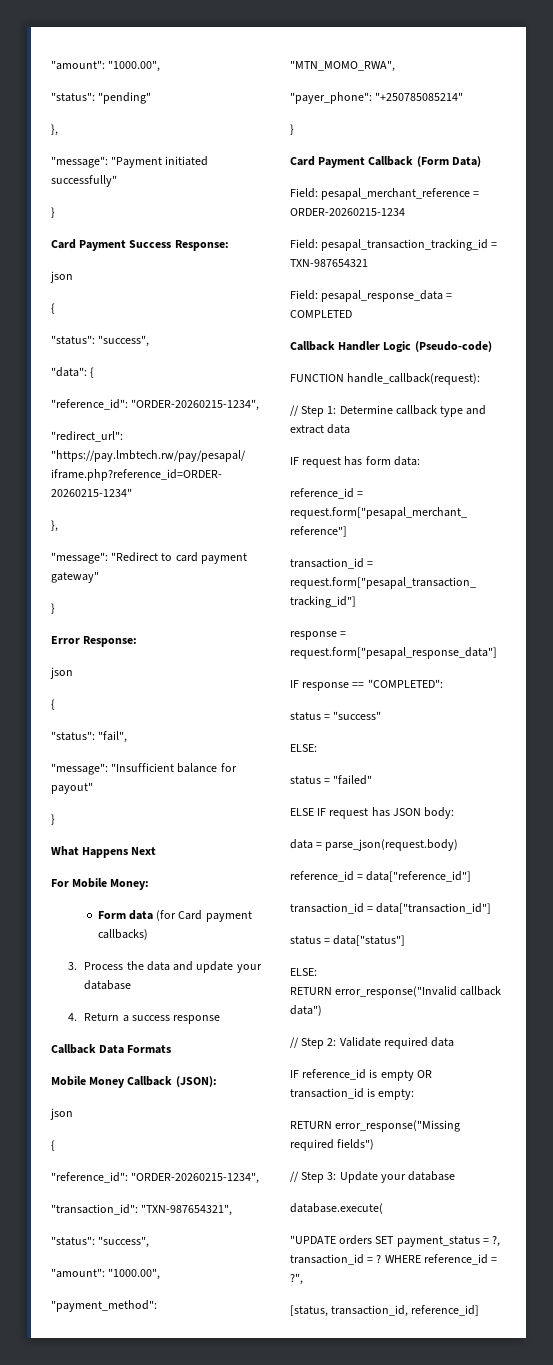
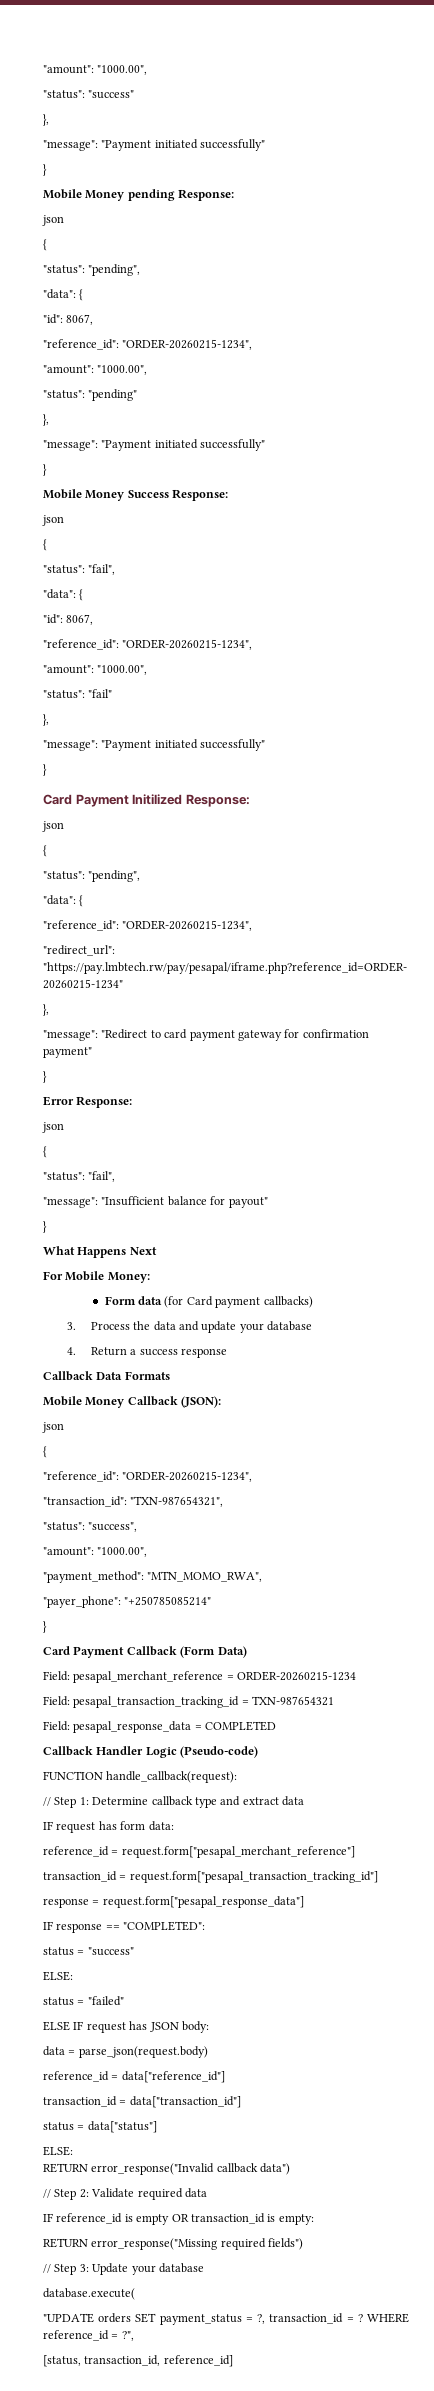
[51,60,161,72] "amount": "1000.00", -> [43,65,148,75] [43,90,135,99] [43,114,49,126] [43,139,266,151] [43,164,47,176] [43,189,235,201] [42,215,64,226] [43,239,47,251] [43,264,141,276] [43,289,84,301] [43,314,94,325] [43,339,253,350] [43,365,148,375] "amount": "1000.00", // "status": "success" // }, // "message": "Payment initiated successfully" // } // Mobile Money pending Response: // json // { // "status": "pending", // "data": { // "id": 8067, // "reference_id": "ORDER-20260215-1234", // "amount": "1000.00",
[51,239,127,251] Card Payment -> [43,489,125,501] Mobile Money
[98,335,150,347] "success", -> [88,564,116,575] [43,589,84,601] [43,614,94,625] [43,639,253,650] [43,665,148,675] [43,689,113,699] [43,714,49,726] [43,739,266,751] [43,764,47,776] [43,794,250,807] [42,821,64,832] [43,845,47,857] [43,870,141,882] "fail", // "data": { // "id": 8067, // "reference_id": "ORDER-20260215-1234", // "amount": "1000.00", // "status": "fail" // }, // "message": "Payment initiated successfully" // } // Card Payment Initilized Response: // json // { // "status": "pending",
[51,571,99,583] gateway" -> [237,1029,369,1041] [43,1047,92,1058] gateway for confirmation payment"

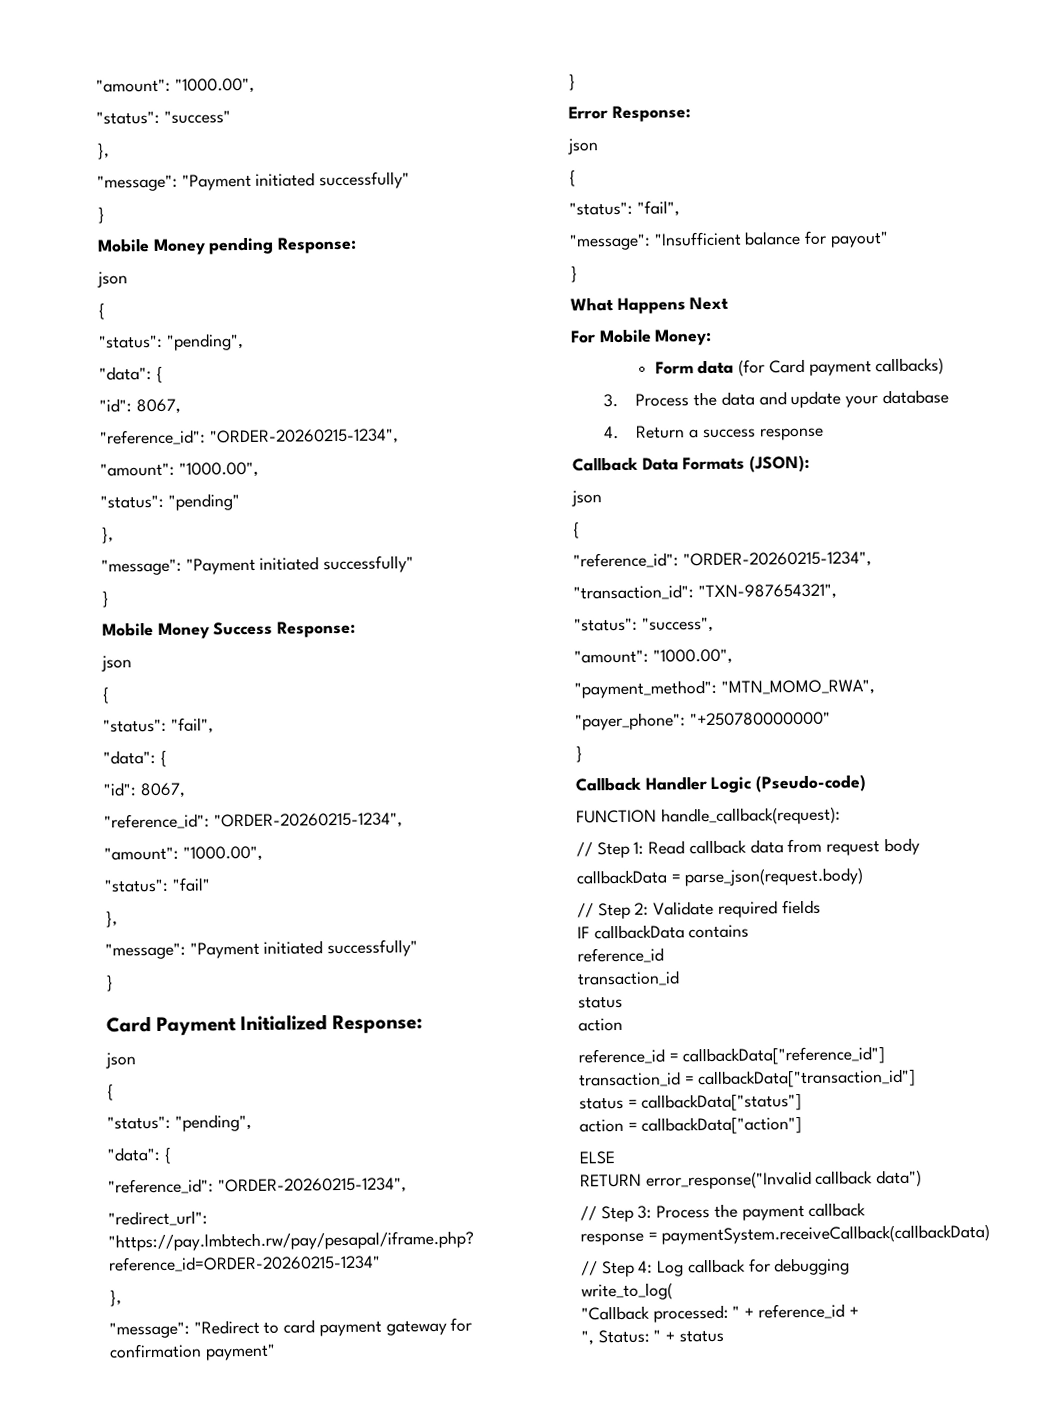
[132,794,183,805] Initilized -> [240,1014,328,1032] Initialized
[43,1396,178,1408] // Mobile Money Callback -> (746, 463) none
[124,1596,212,1606] [43,1621,47,1633] [43,1646,247,1658] [43,1671,357,1683] [43,1696,335,1708] [43,1721,277,1733] "+250785085214" // } // Card Payment Callback (Form Data) // Field: pesapal_merchant_reference = ORDER-20260215-1234 // Field: pesapal_transaction_tracking_id = TXN-987654321 // Field: pesapal_response_data = COMPLETED -> [689,711,831,727] [575,745,583,763] "+250780000000" // }
[92,1796,304,1808] [43,1821,174,1833] [43,1846,355,1858] [43,1871,378,1883] [43,1896,304,1908] [43,1921,206,1933] [43,1947,134,1956] [43,1971,73,1981] [43,1996,124,2006] [43,2021,209,2033] [43,2046,208,2058] [43,2071,225,2083] [43,2096,241,2108] [43,2121,157,2133] [43,2146,73,2156] Determine callback type and extract data // IF request has form data: // reference_id = request.form["pesapal_merchant_reference"] // transaction_id = request.form["pesapal_transaction_tracking_id"] // response = request.form["pesapal_response_data"] // IF response == "COMPLETED": // status = "success" // ELSE: // status = "failed" // ELSE IF request has JSON body: // data = parse_json(request.body) // reference_id = data["reference_id"] // transaction_id = data["transaction_id"] // status = data["status"] // ELSE: -> [648,837,920,856] [576,867,864,887] [577,899,821,920] [577,924,750,940] [577,947,664,964] [577,970,680,987] [578,995,623,1009] [578,1017,623,1032] [578,1046,886,1066] [579,1068,917,1089] [579,1093,803,1112] [579,1116,803,1135] [579,1151,615,1165] Read callback data from request body // callbackData = parse_json(request.body) // // Step 2: Validate required fields // IF callbackData contains // reference_id // transaction_id // status // action // reference_id = callbackData["reference_id"] // transaction_id = callbackData["transaction_id"] // status = callbackData["status"] // action = callbackData["action"] // ELSE
[79,2188,207,2200] [43,2213,314,2225] [43,2238,304,2250] [43,2263,204,2275] [43,2288,135,2300] [43,2313,410,2325] [43,2330,134,2341] [43,2355,233,2367] 2: Validate required data // IF reference_id is empty OR transaction_id is empty: // RETURN error_response("Missing required fields") // // Step 3: Update your database // database.execute( // "UPDATE orders SET payment_status = ?, transaction_id = ? WHERE reference_id = ?", // [status, transaction_id, reference_id] -> [637,1202,867,1221] [580,1223,991,1246] [581,1257,851,1278] [581,1282,673,1301] [581,1303,859,1323] [581,1329,724,1346] 3: Process the payment callback // response = paymentSystem.receiveCallback(callbackData) // // Step 4: Log callback for debugging // write_to_log( // "Callback processed: " + reference_id + // ", Status: " + status

